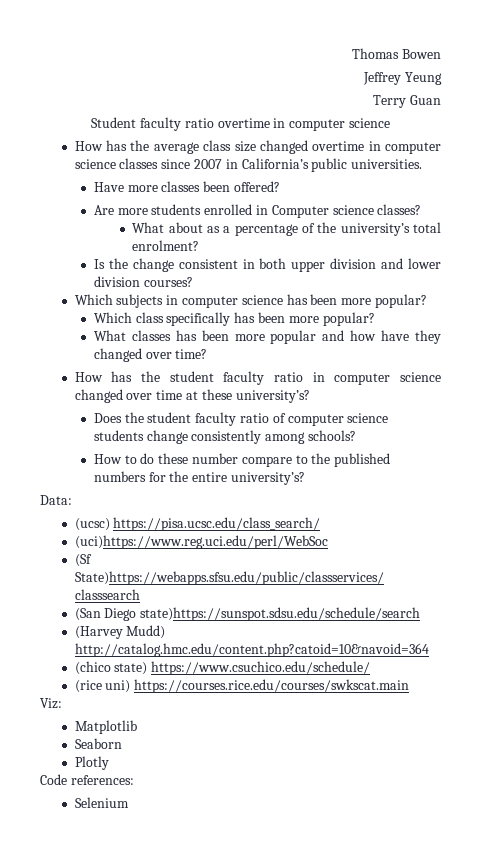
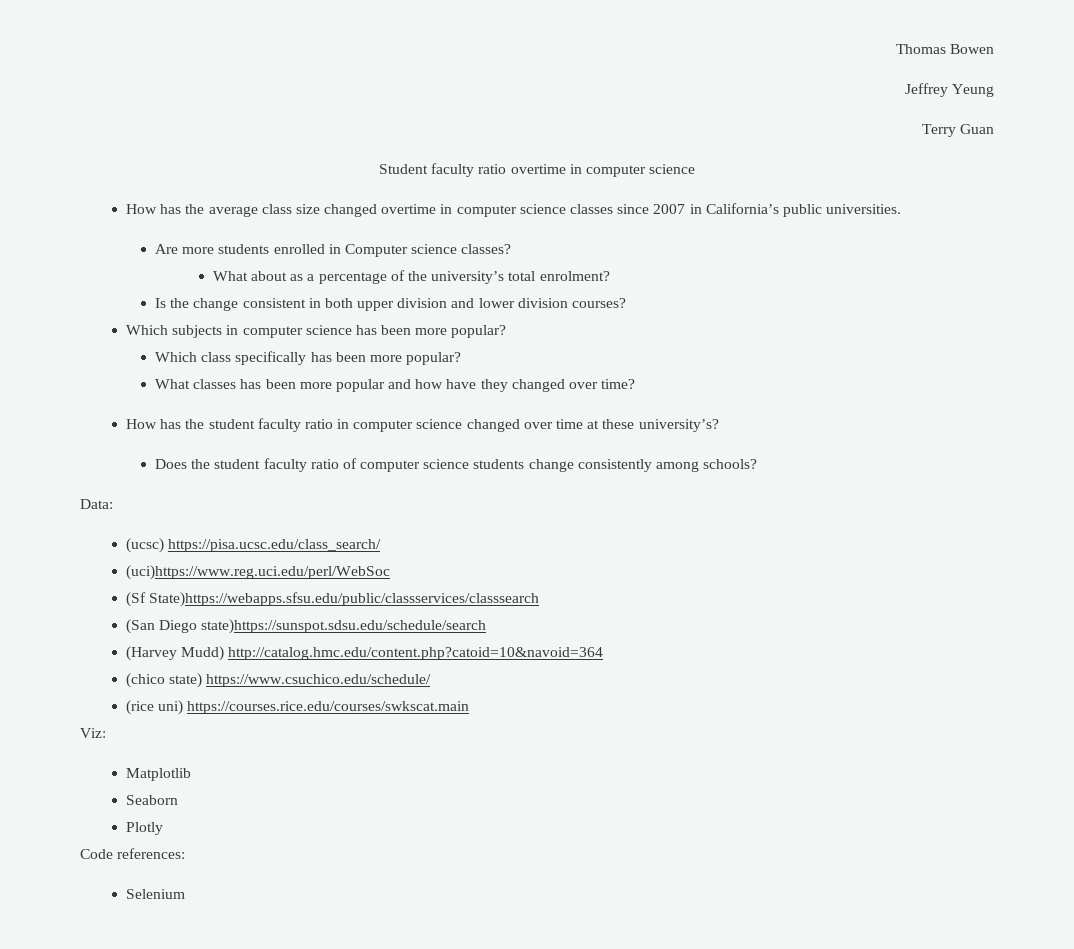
[93,181,281,192] // Have more classes been offered? -> (902, 209) none
[93,453,391,467] [93,471,306,485] // How to do these number compare to the published numbers for the entire university’s? -> (758, 464) none

